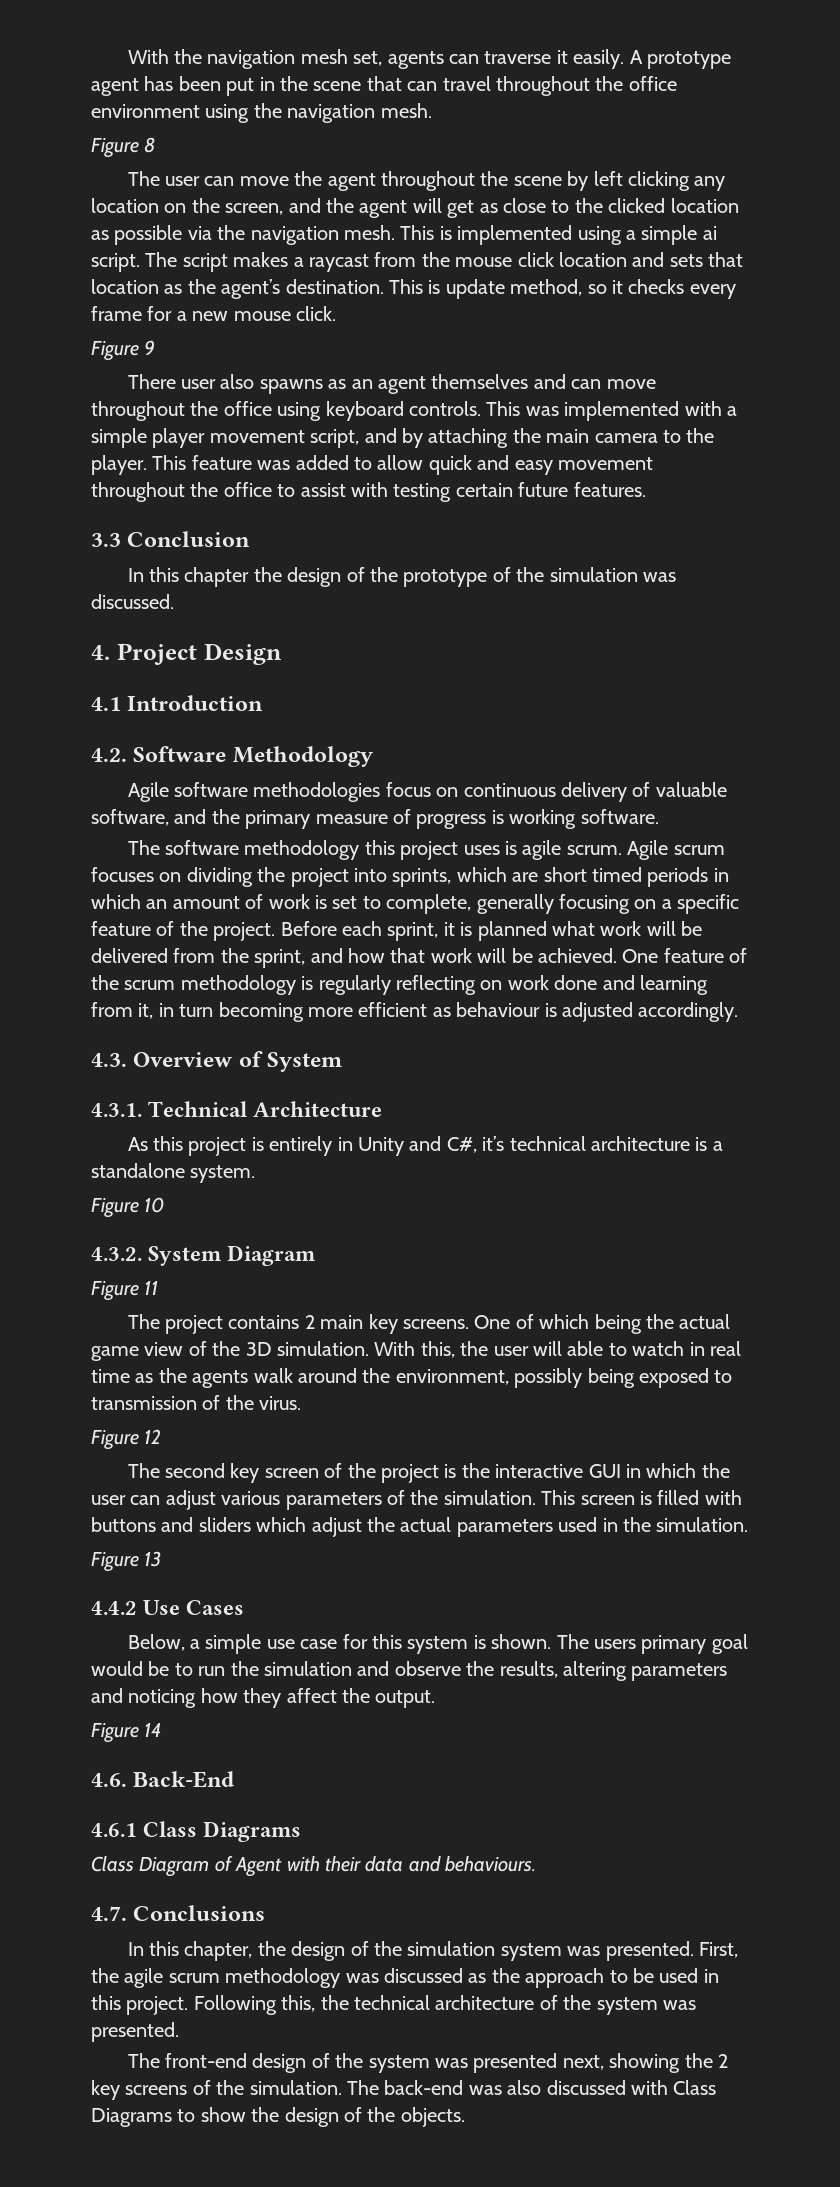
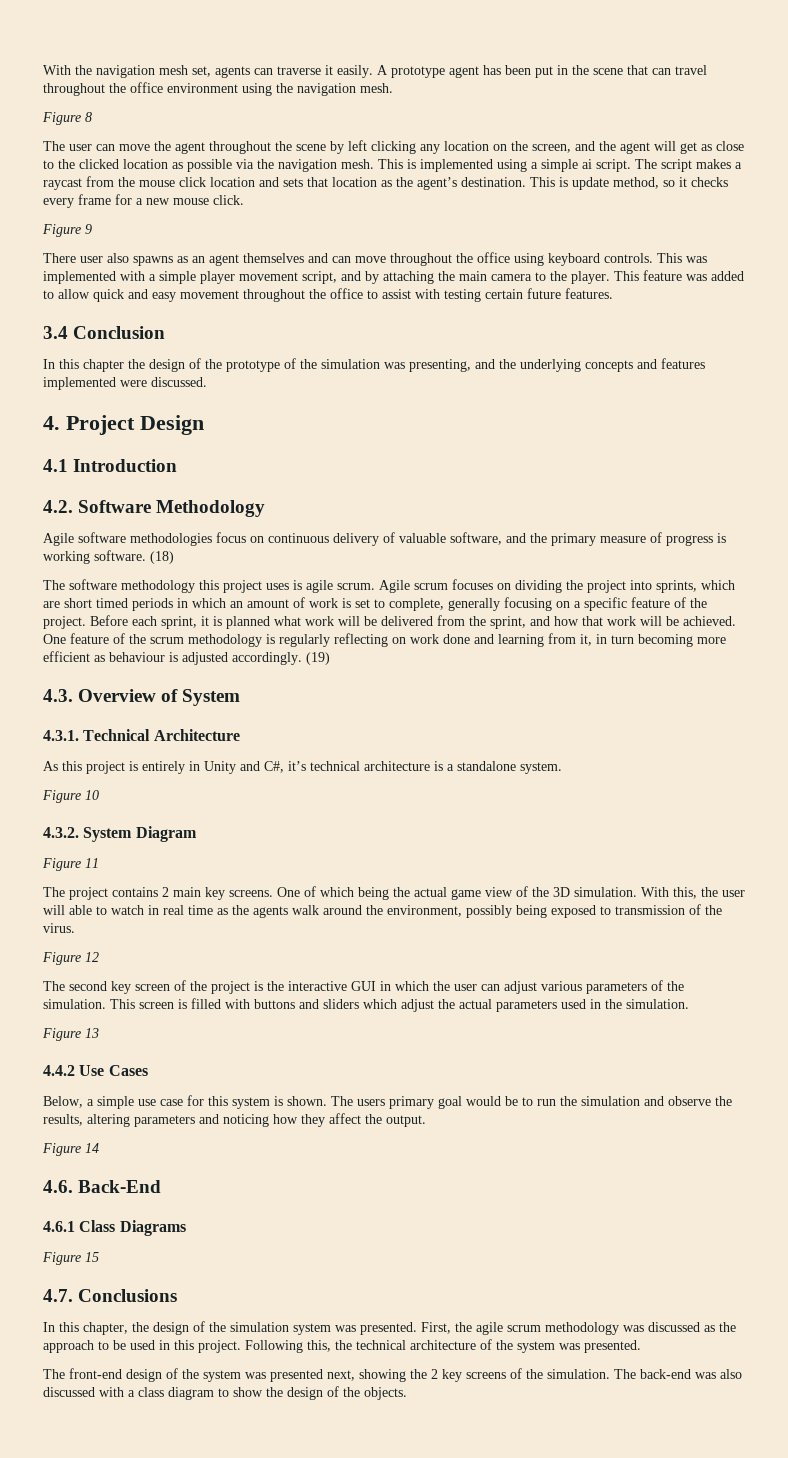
[91,533,121,547] 3.3 -> [43,326,68,339] 3.4
(676, 577) none -> [409,358,705,372] [43,377,147,390] presenting, and the underlying concepts and features implemented were
(659, 816) none -> [150,551,174,564] (18)
(739, 1012) none -> [306,652,330,665] (19)
[91,1856,537,1877] Class Diagram of Agent with their data and behaviours. -> [42,1252,99,1265] Figure 15
[673,2080,717,2095] [91,2108,172,2127] Class Diagrams -> [128,1387,214,1400] a class diagram

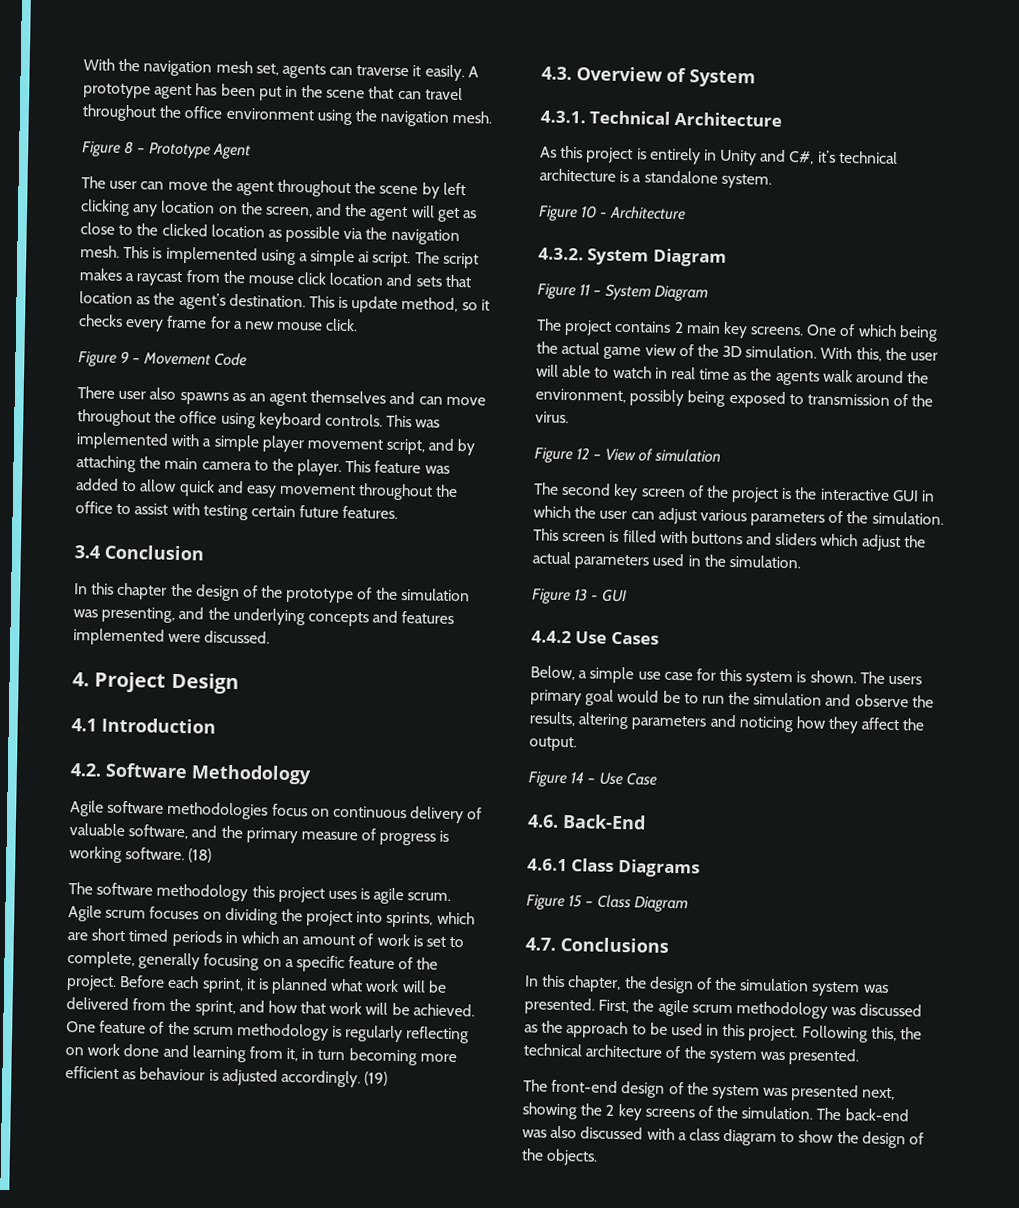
(92, 117) none -> [137,142,251,160] – Prototype Agent
(92, 229) none -> [132,352,247,367] – Movement Code
(99, 795) none -> [600,205,686,221] - Architecture
(99, 863) none -> [593,283,708,302] – System Diagram
(99, 957) none -> [593,448,721,463] – View of simulation
(99, 1033) none -> [591,588,627,603] - GUI
(99, 1148) none -> [587,772,657,786] – Use Case
(99, 1257) none -> [585,894,688,913] – Class Diagram

